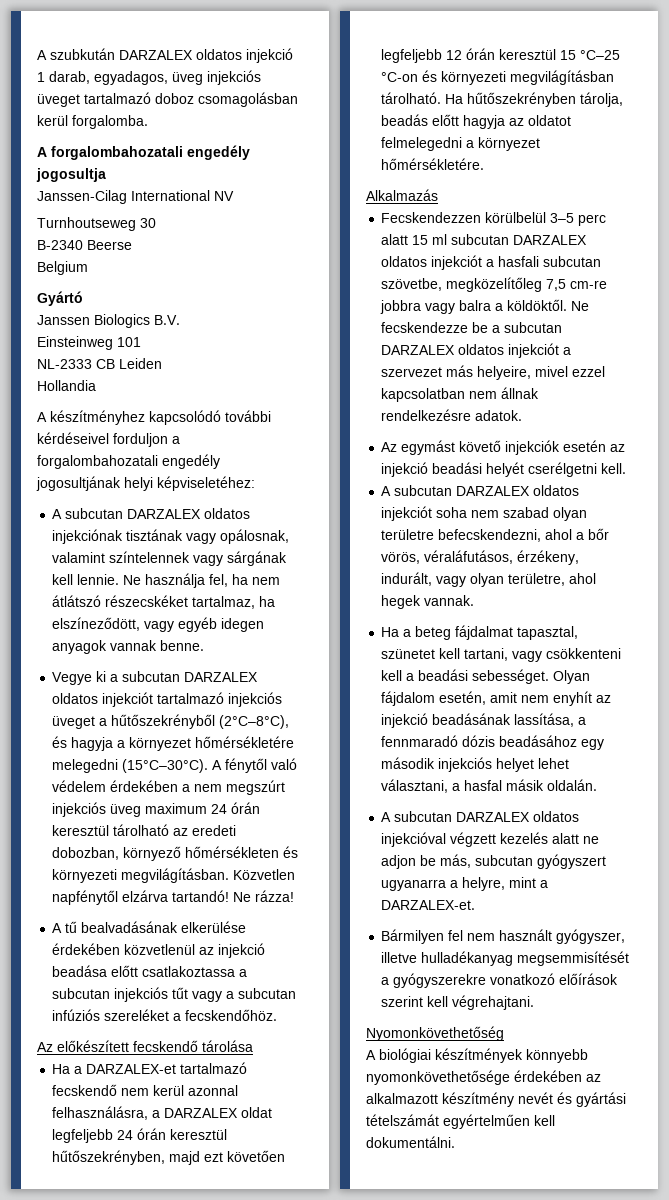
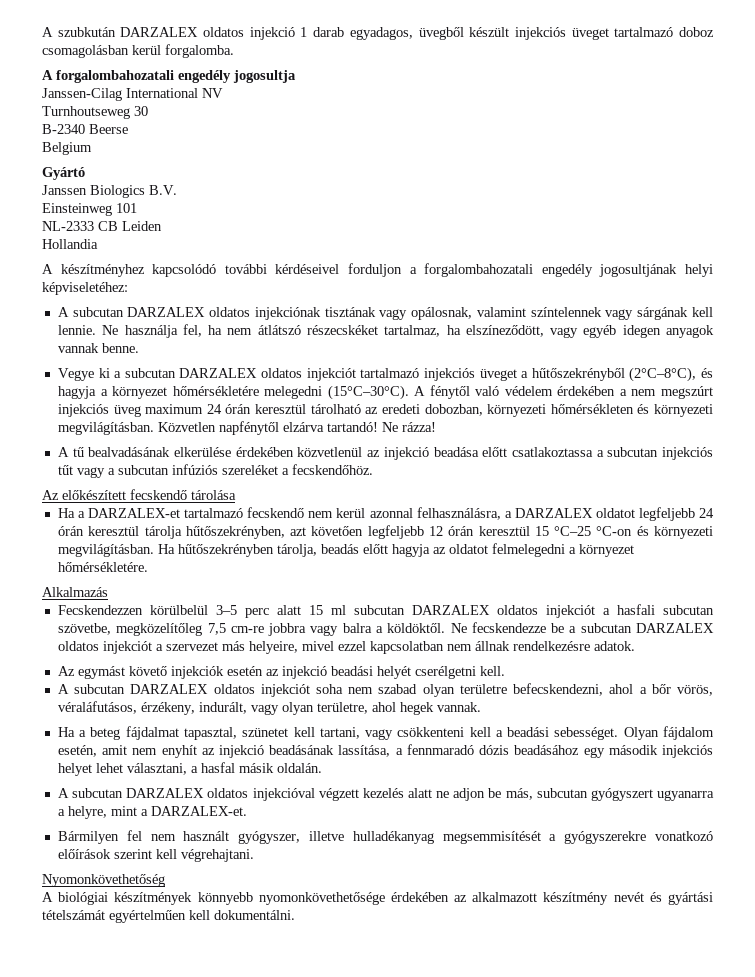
[49,71,203,85] darab, egyadagos, üveg -> [313,27,510,40] darab egyadagos, üvegből készült
[123,846,182,861] környező -> [487,404,547,417] környezeti
[241,1107,273,1118] oldat -> [595,508,635,518] oldatot
[52,1150,224,1165] hűtőszekrényben, majd ezt -> [144,526,307,539] tárolja hűtőszekrényben, azt
[510,70,615,85] [381,92,442,104] megvilágításban tárolható. -> [57,544,154,557] megvilágításban.

